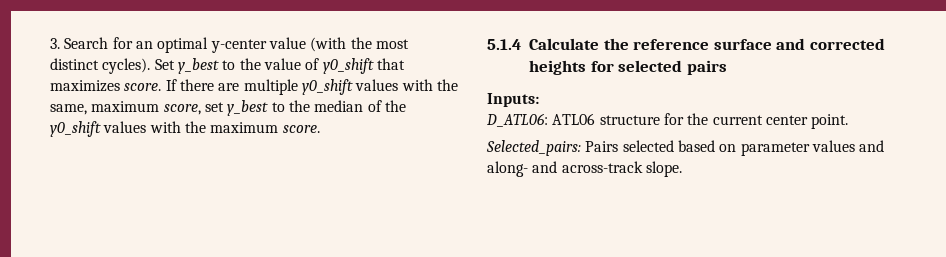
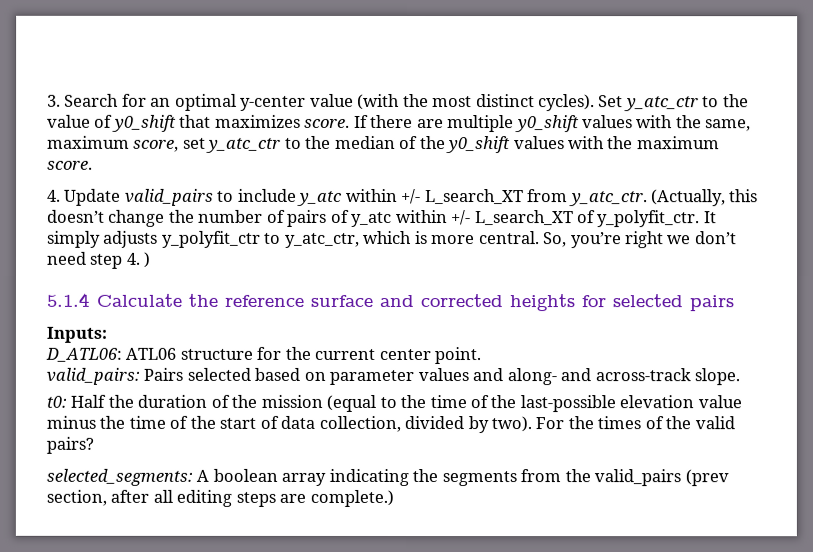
[177,58,219,74] y_best -> [623,96,699,112] y_atc_ctr
[227,100,269,116] y_best -> [206,137,282,153] y_atc_ctr
(320, 129) none -> [47,188,759,207] [47,209,717,228] [47,230,737,249] [47,251,152,269] // 4. Update valid_pairs to include y_atc within +/- L_search_XT from y_atc_ctr. (Actually, this doesn’t change the number of pairs of y_atc within +/- L_search_XT of y_polyfit_ctr. It simply adjusts y_polyfit_ctr to y_atc_ctr, which is more central. So, you’re right we don’t need step 4. )
[486,140,581,156] Selected_pairs: -> [46,367,140,385] valid_pairs:
(682, 169) none -> [46,394,742,413] [46,415,735,434] [46,436,94,454] [46,468,729,487] [46,489,394,507] // t0: Half the duration of the mission (equal to the time of the last-possible elevation value minus the time of the start of data collection, divided by two). For the times of the valid pairs? // selected_segments: A boolean array indicating the segments from the valid_pairs (prev section, after all editing steps are complete.)

